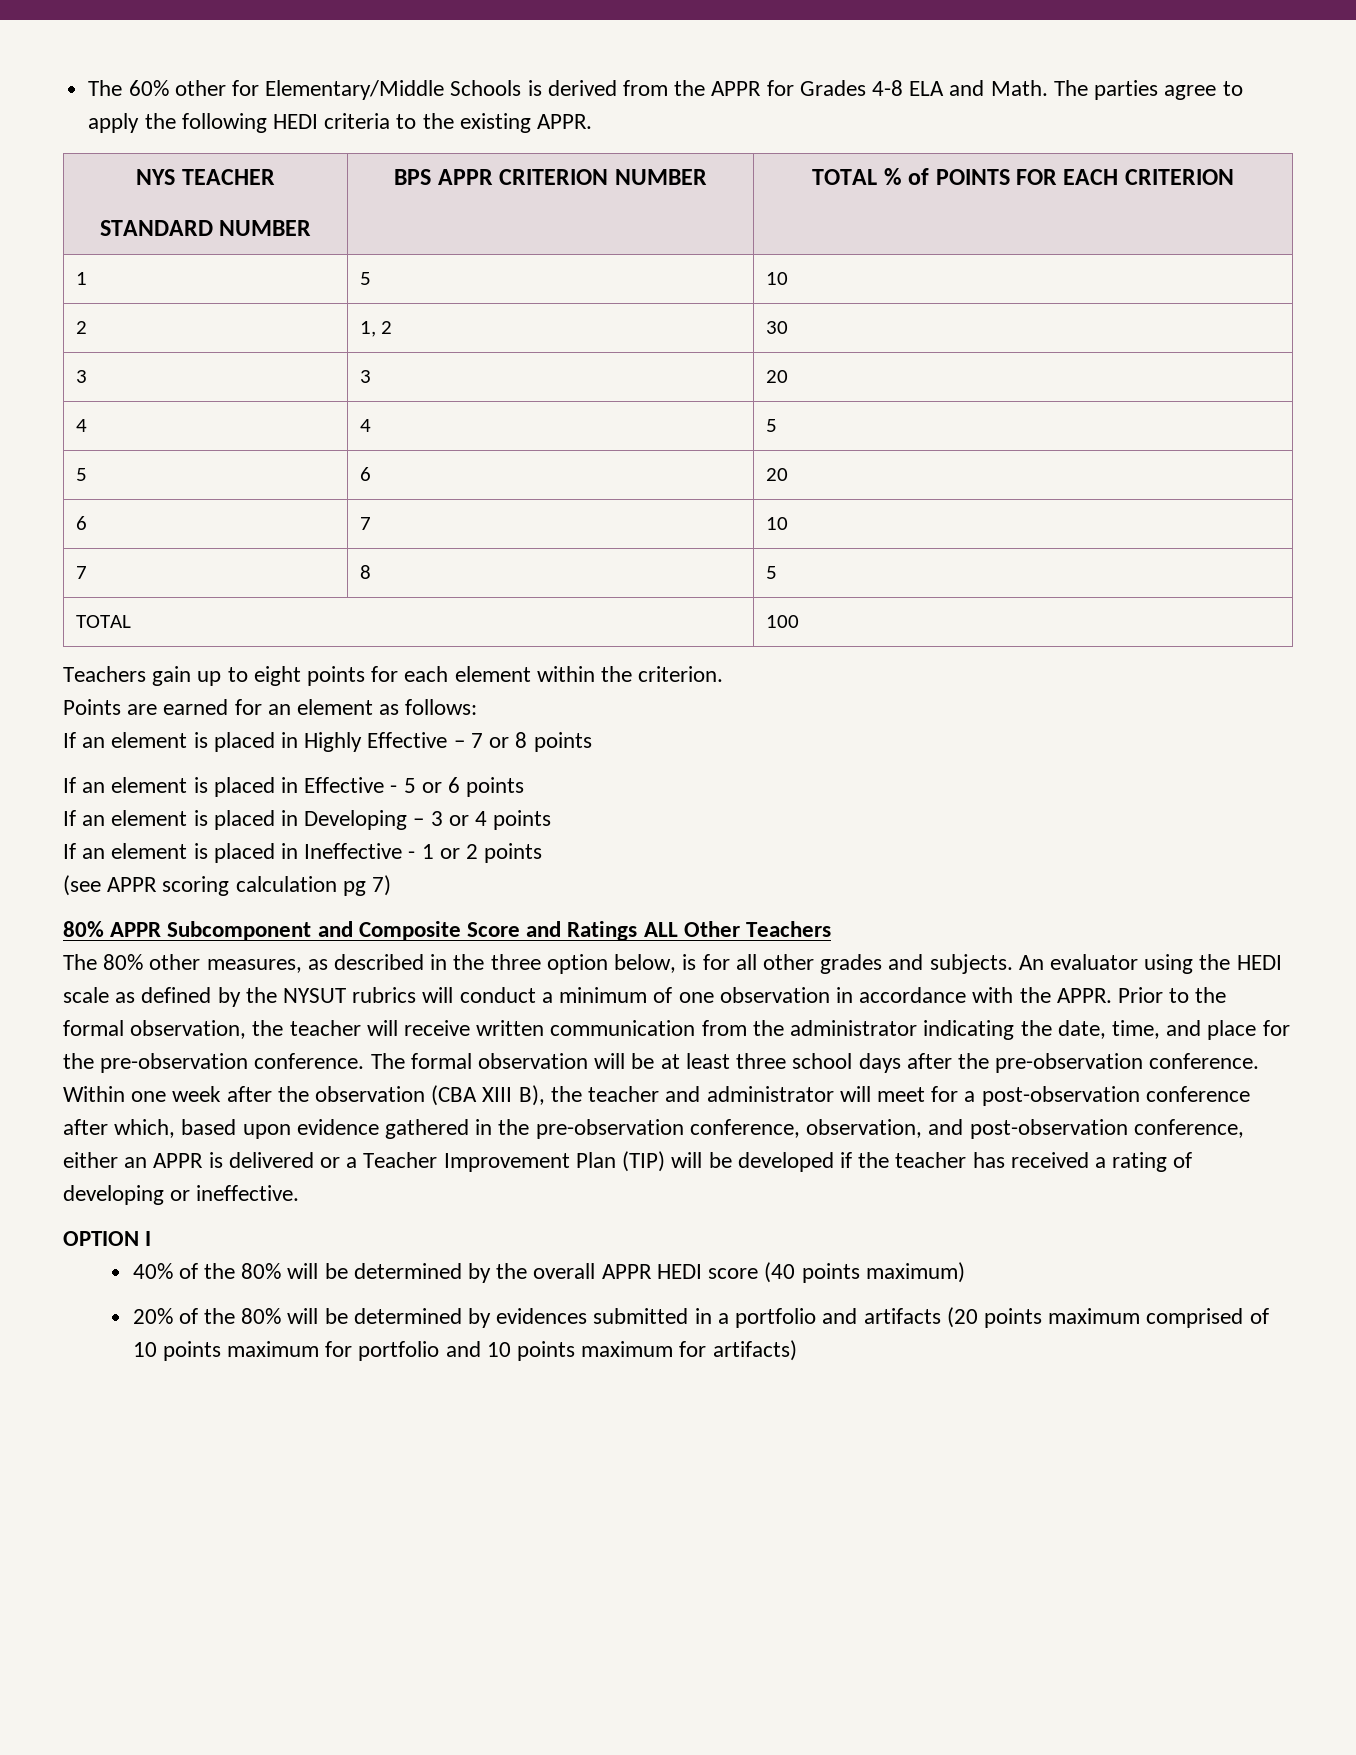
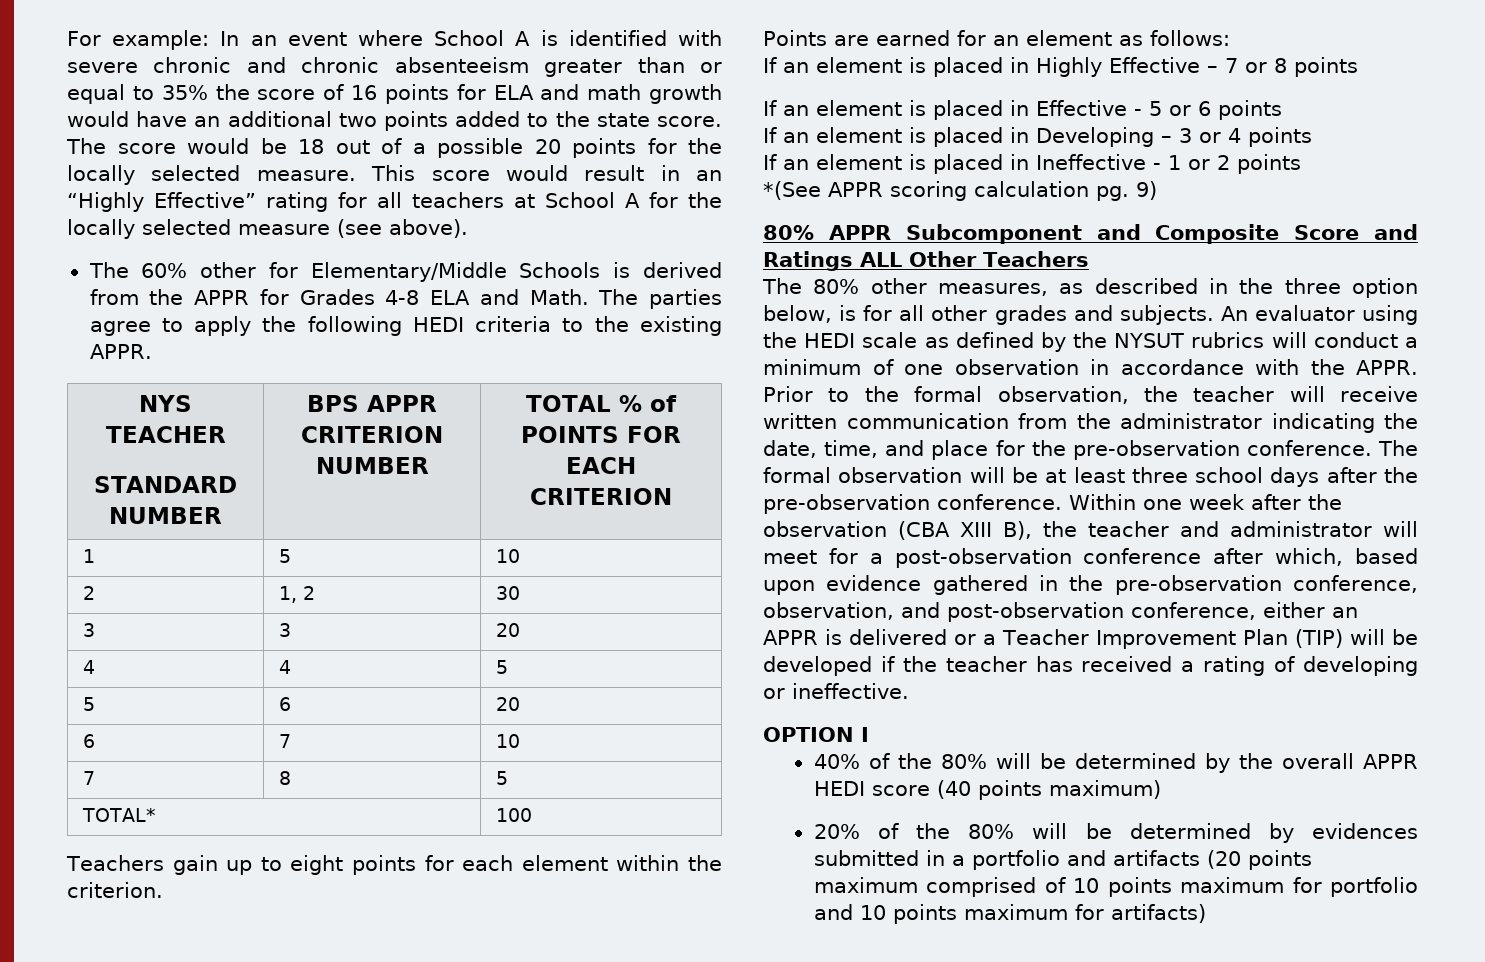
(88, 88) none -> [67,30,723,50] [67,57,722,77] [67,84,722,104] [67,111,722,131] [66,138,722,158] [67,165,722,185] [67,192,722,212] [67,219,468,239] For example: In an event where School A is identified with severe chronic and chronic absenteeism greater than or equal to 35% the score of 16 points for ELA and math growth would have an additional two points added to the state score. The score would be 18 out of a possible 20 points for the locally selected measure. This score would result in an “Highly Effective” rating for all teachers at School A for the locally selected measure (see above). //
[75,615,131,628] TOTAL -> [82,808,157,822] TOTAL*
[63,875,101,896] (see -> [763,181,821,200] *(See
[342,875,392,896] pg 7) -> [1096,181,1157,201] pg. 9)

